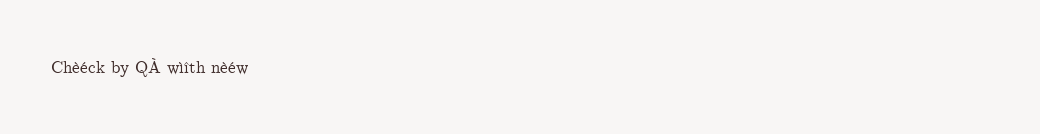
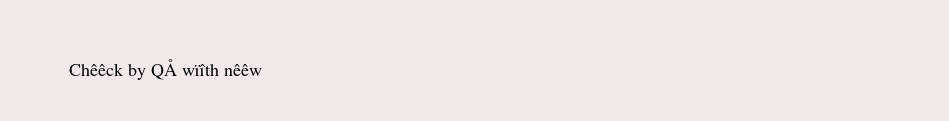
[51,58,248,77] Chèéck by QÀ wìîth nèéw -> [69,59,262,80] Chêêck by QÅ wïîth nêêw

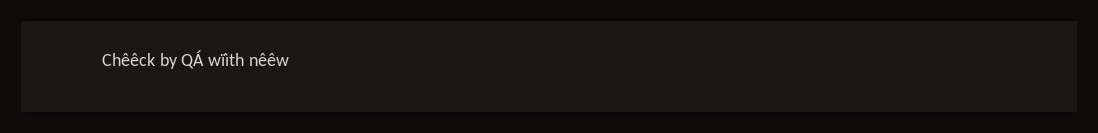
[151,59,219,80] QÅ wïîth -> [181,50,245,69] QÁ wïìth

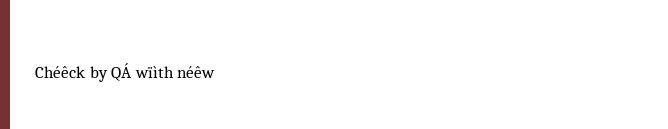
[102,53,155,66] Chêêck -> [35,66,85,78] Chéêck
[248,53,289,66] nêêw -> [177,66,216,78] néêw

